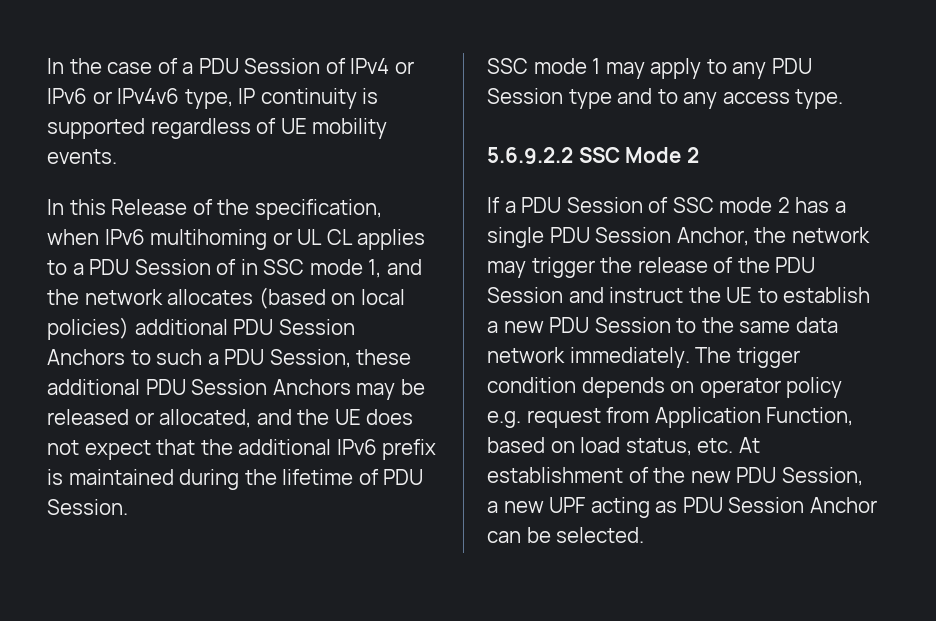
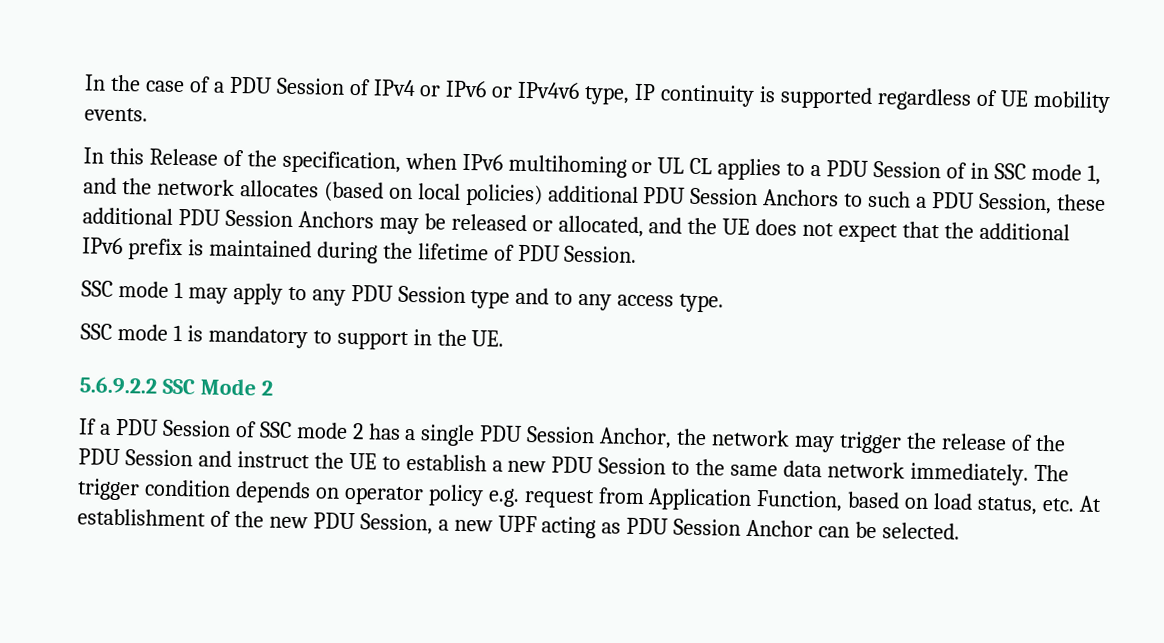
(844, 99) none -> [80,323,505,351] // SSC mode 1 is mandatory to support in the UE.

